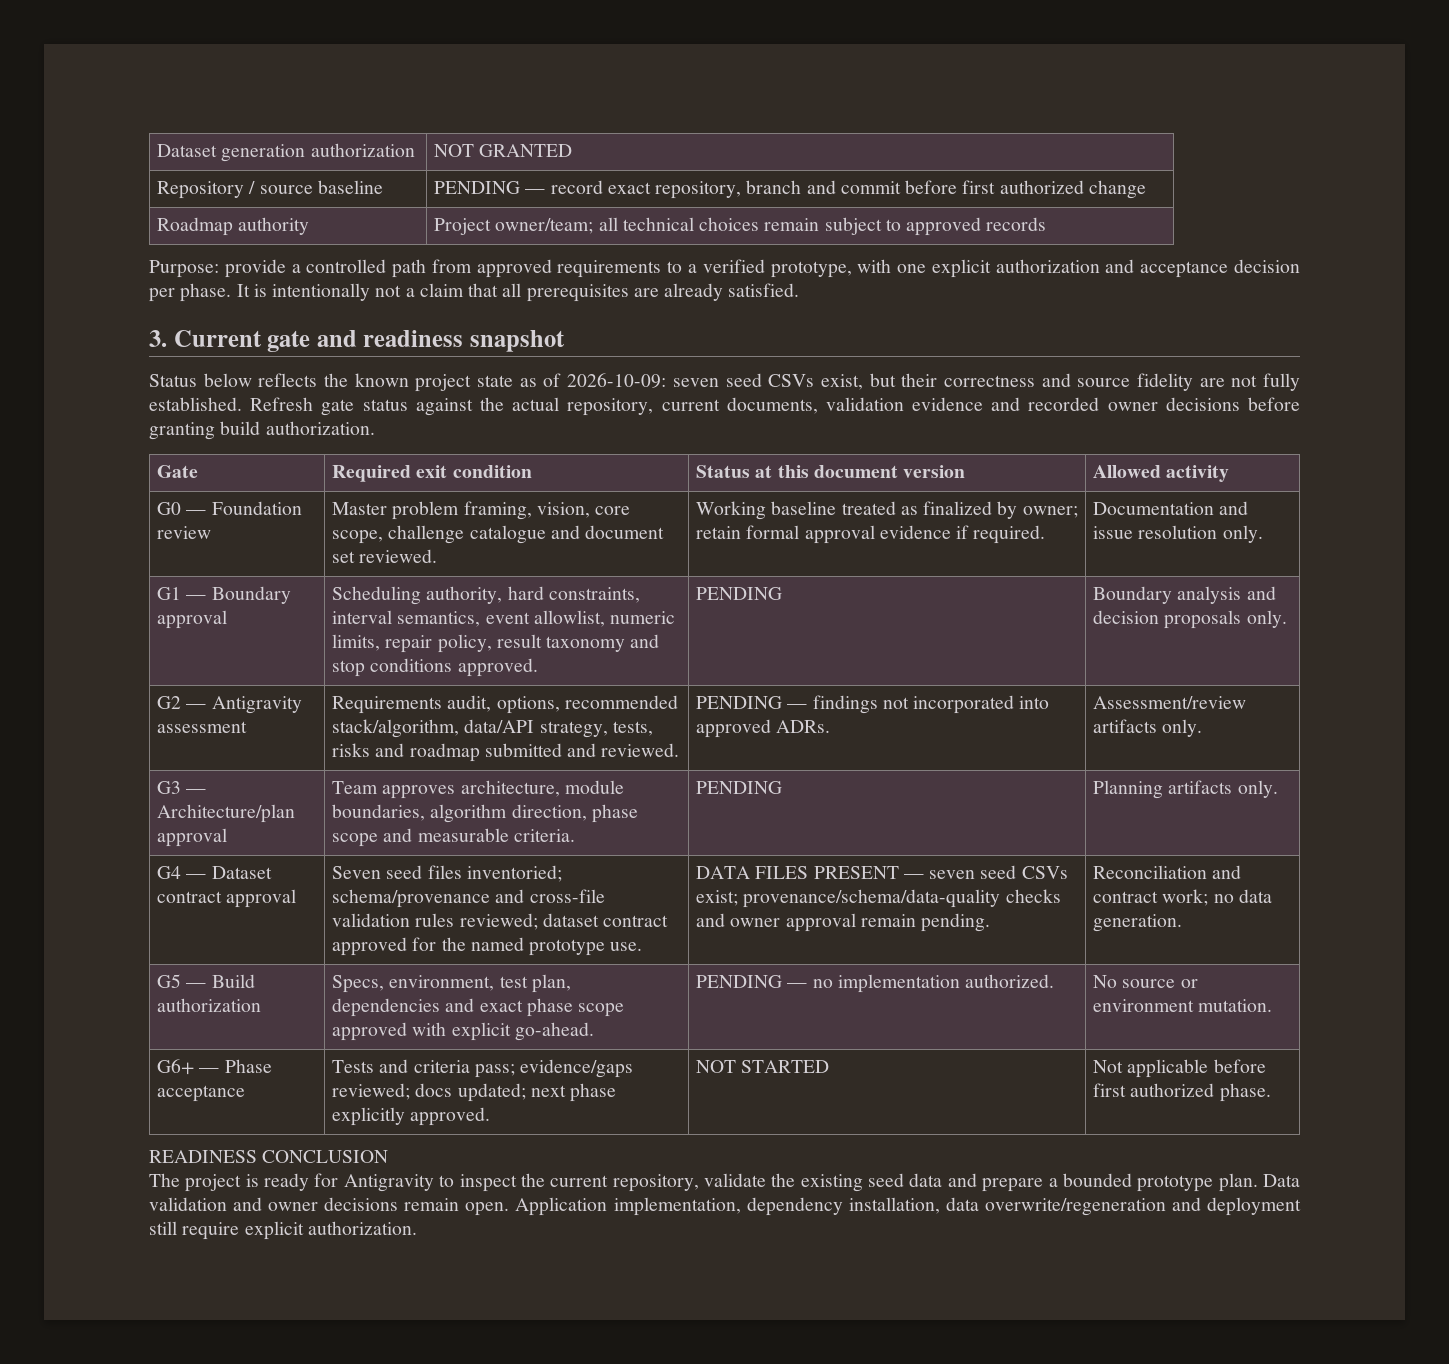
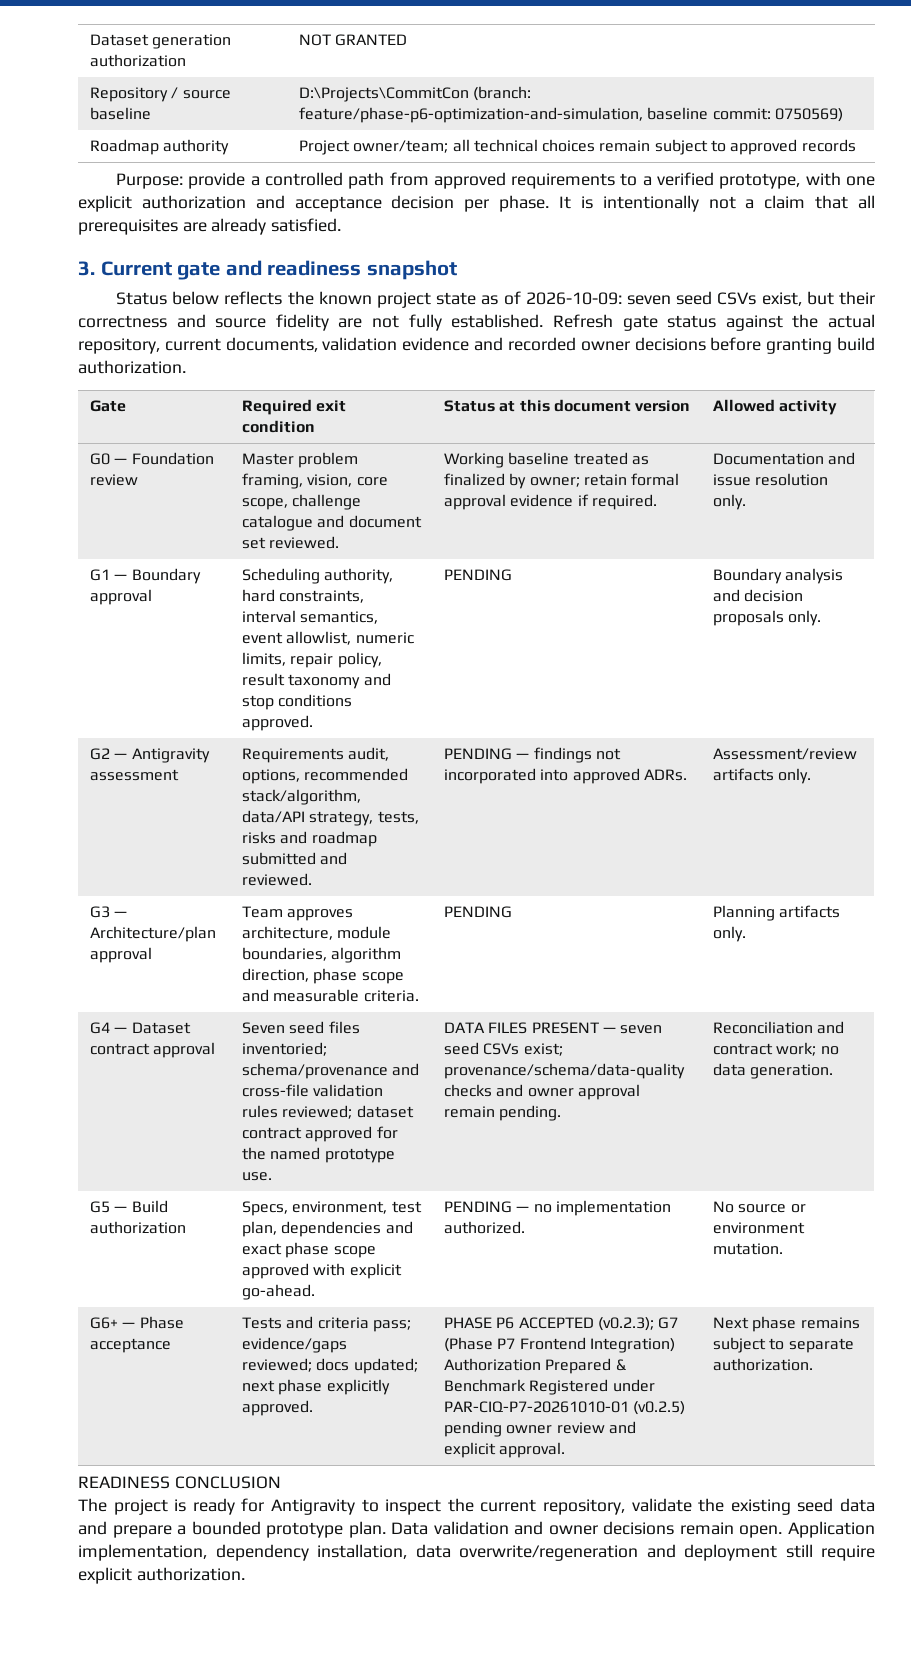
[434,180,1146,199] PENDING — record exact repository, branch and commit before first authorized change -> [298,86,532,102] [298,107,843,123] D:\Projects\CommitCon (branch: feature/phase-p6-optimization-and-simulation, baseline commit: 0750569)
[696,1060,830,1073] [1093,1059,1266,1078] [1093,1083,1271,1102] NOT STARTED | Not applicable before first authorized phase. -> [443,1317,679,1331] [443,1337,675,1353] [443,1358,626,1374] [443,1379,655,1395] [443,1401,686,1415] [443,1421,636,1437] [443,1442,566,1458] [712,1316,860,1332] [712,1337,854,1353] [712,1358,813,1371] PHASE P6 ACCEPTED (v0.2.3); G7 (Phase P7 Frontend Integration) Authorization Prepared & Benchmark Registered under PAR-CIQ-P7-20261010-01 (v0.2.5) pending owner review and explicit approval. | Next phase remains subject to separate authorization.

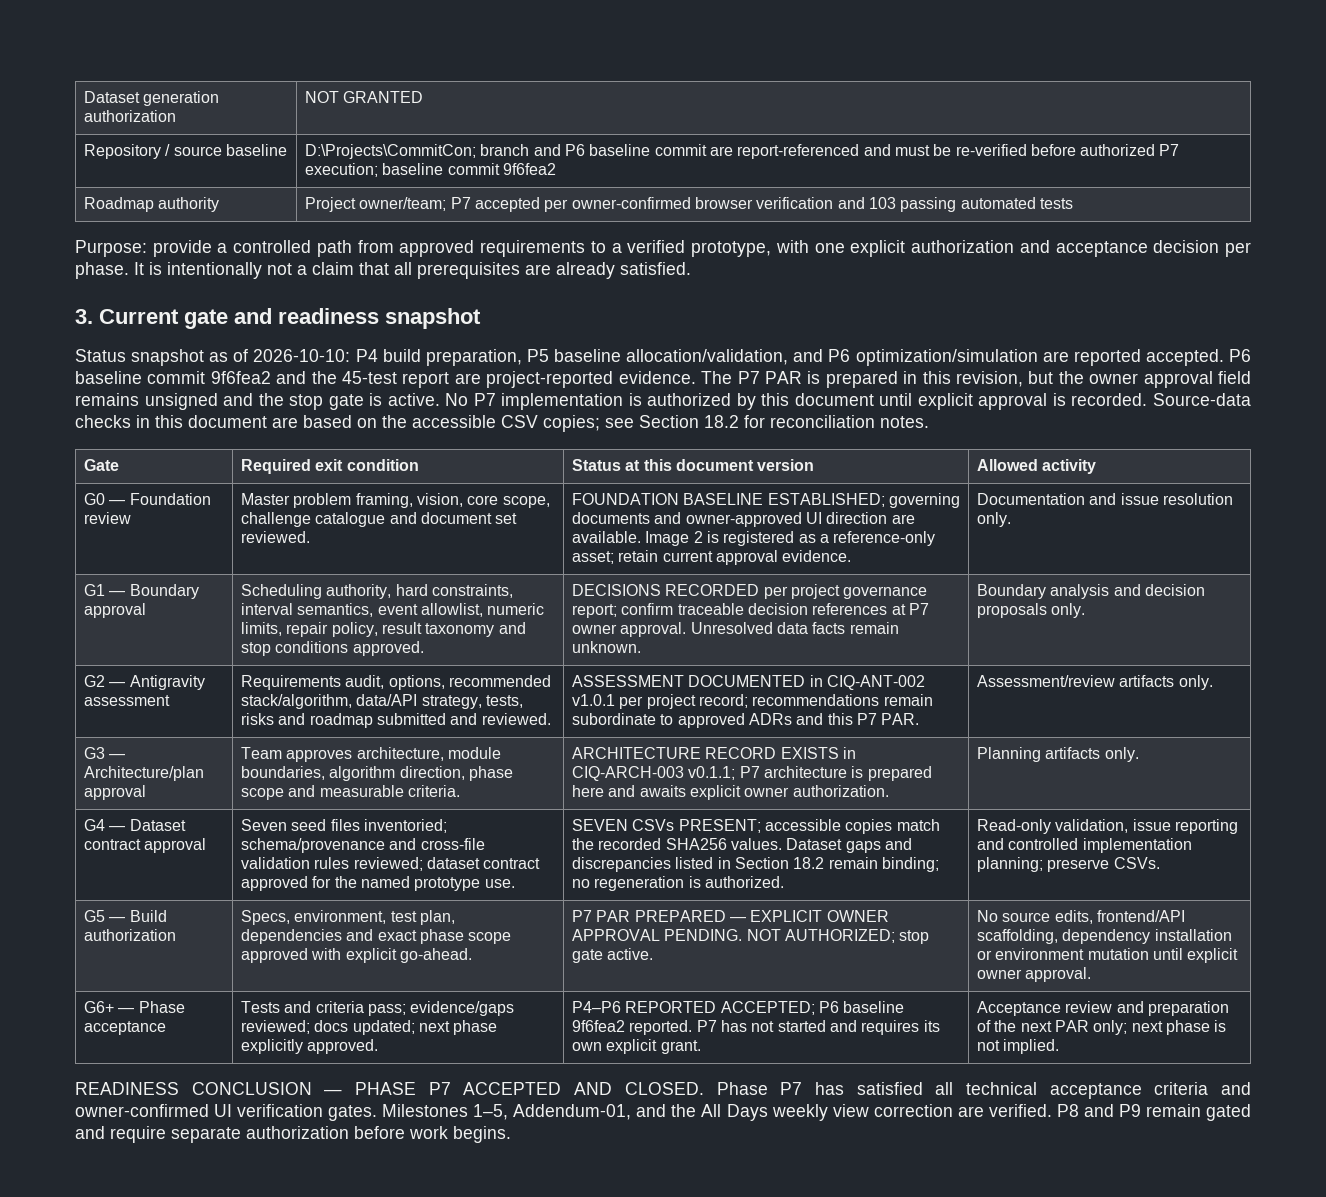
[298,86,532,102] [298,107,843,123] [89,139,230,155] [298,139,856,155] D:\Projects\CommitCon (branch: feature/phase-p6-optimization-and-simulation, baseline commit: 0750569) // Roadmap authority | Project owner/team; all technical choices remain subject to approved records -> [304,144,1180,159] [304,163,556,177] [83,197,220,212] [304,197,1073,212] D:\Projects\CommitCon; branch and P6 baseline commit are report-referenced and must be re-verified before authorized P7 execution; baseline commit 9f6fea2 // Roadmap authority | Project owner/team; P7 accepted per owner-confirmed browser verification and 103 passing automated tests
[172,291,875,308] [78,314,876,331] [78,337,876,354] [78,360,186,374] below reflects the known project state as of 2026-10-09: seven seed CSVs exist, but their correctness and source fidelity are not fully established. Refresh gate status against the actual repository, current documents, validation evidence and recorded owner decisions before granting build authorization. -> [131,349,1251,366] [75,371,1251,388] [75,393,1251,410] [75,415,929,432] snapshot as of 2026-10-10: P4 build preparation, P5 baseline allocation/validation, and P6 optimization/simulation are reported accepted. P6 baseline commit 9f6fea2 and the 45-test report are project-reported evidence. The P7 PAR is prepared in this revision, but the owner approval field remains unsigned and the stop gate is active. No P7 implementation is authorized by this document until explicit approval is recorded. Source-data checks in this document are based on the accessible CSV copies; see Section 18.2 for reconciliation notes.
[443,452,649,468] [443,473,680,489] [443,494,657,510] Working baseline treated as finalized by owner; retain formal approval evidence if required. -> [571,493,960,508] [571,512,915,527] [571,531,936,546] [571,550,852,565] FOUNDATION BASELINE ESTABLISHED; governing documents and owner-approved UI direction are available. Image 2 is registered as a reference-only asset; retain current approval evidence.
[443,569,512,581] PENDING -> [571,584,928,599] [571,603,929,618] [571,622,899,637] [571,641,641,653] DECISIONS RECORDED per project governance report; confirm traceable decision references at P7 owner approval. Unresolved data facts remain unknown.
[443,747,621,763] [443,768,687,784] PENDING — findings not incorporated into approved ADRs. -> [571,675,925,690] [571,694,933,709] [571,713,920,728] ASSESSMENT DOCUMENTED in CIQ-ANT-002 v1.0.1 per project record; recommendations remain subordinate to approved ADRs and this P7 PAR.
[443,906,512,918] PENDING -> [571,747,856,759] [571,766,932,781] [571,785,889,800] ARCHITECTURE RECORD EXISTS in CIQ-ARCH-003 v0.1.1; P7 architecture is prepared here and awaits explicit owner authorization.
[443,1022,663,1034] [443,1042,563,1056] [443,1063,685,1079] [443,1084,640,1100] [443,1105,562,1121] [712,1021,845,1034] [712,1042,839,1056] [712,1063,834,1079] DATA FILES PRESENT — seven seed CSVs exist; provenance/schema/data-quality checks and owner approval remain pending. | Reconciliation and contract work; no data generation. -> [571,819,940,834] [571,838,912,853] [571,857,939,872] [571,876,784,891] [976,819,1238,834] [976,838,1192,853] [976,857,1160,872] SEVEN CSVs PRESENT; accessible copies match the recorded SHA256 values. Dataset gaps and discrepancies listed in Section 18.2 remain binding; no regeneration is authorized. | Read-only validation, issue reporting and controlled implementation planning; preserve CSVs.
[443,1200,671,1216] [443,1221,525,1234] [712,1201,806,1213] [712,1222,805,1234] [712,1243,783,1255] PENDING — no implementation authorized. | No source or environment mutation. -> [571,910,889,922] [571,929,930,944] [571,948,654,963] [976,910,1185,924] [976,929,1232,944] [976,948,1239,963] [976,967,1092,982] P7 PAR PREPARED — EXPLICIT OWNER APPROVAL PENDING. NOT AUTHORIZED; stop gate active. | No source edits, frontend/API scaffolding, dependency installation or environment mutation until explicit owner approval.
[443,1317,679,1331] [443,1337,675,1353] [443,1358,626,1374] [443,1379,655,1395] [443,1401,686,1415] [443,1421,636,1437] [443,1442,566,1458] [712,1316,860,1332] [712,1337,854,1353] [712,1358,813,1371] [78,1476,281,1489] [78,1498,876,1515] [78,1521,876,1538] [78,1544,875,1561] [78,1567,245,1584] PHASE P6 ACCEPTED (v0.2.3); G7 (Phase P7 Frontend Integration) Authorization Prepared & Benchmark Registered under PAR-CIQ-P7-20261010-01 (v0.2.5) pending owner review and explicit approval. | Next phase remains subject to separate authorization. // READINESS CONCLUSION // The project is ready for Antigravity to inspect the current repository, validate the existing seed data and prepare a bounded prototype plan. Data validation and owner decisions remain open. Application implementation, dependency installation, data overwrite/regeneration and deployment still require explicit authorization. -> [571,1001,905,1015] [571,1020,940,1035] [571,1039,701,1054] [976,1001,1229,1016] [976,1020,1227,1035] [976,1039,1060,1054] [75,1082,1251,1099] [75,1104,1251,1121] [75,1126,511,1143] P4–P6 REPORTED ACCEPTED; P6 baseline 9f6fea2 reported. P7 has not started and requires its own explicit grant. | Acceptance review and preparation of the next PAR only; next phase is not implied. // READINESS CONCLUSION — PHASE P7 ACCEPTED AND CLOSED. Phase P7 has satisfied all technical acceptance criteria and owner-confirmed UI verification gates. Milestones 1–5, Addendum-01, and the All Days weekly view correction are verified. P8 and P9 remain gated and require separate authorization before work begins.

